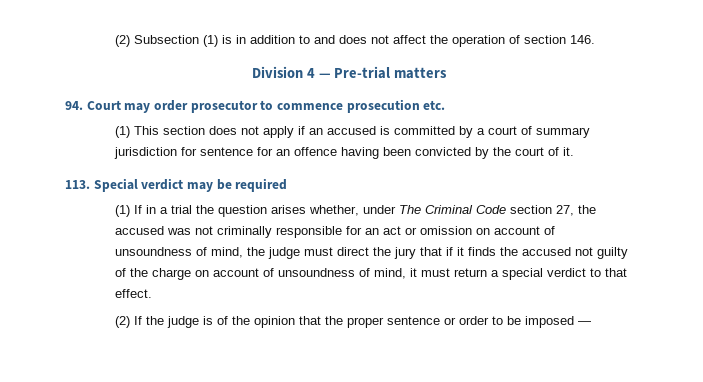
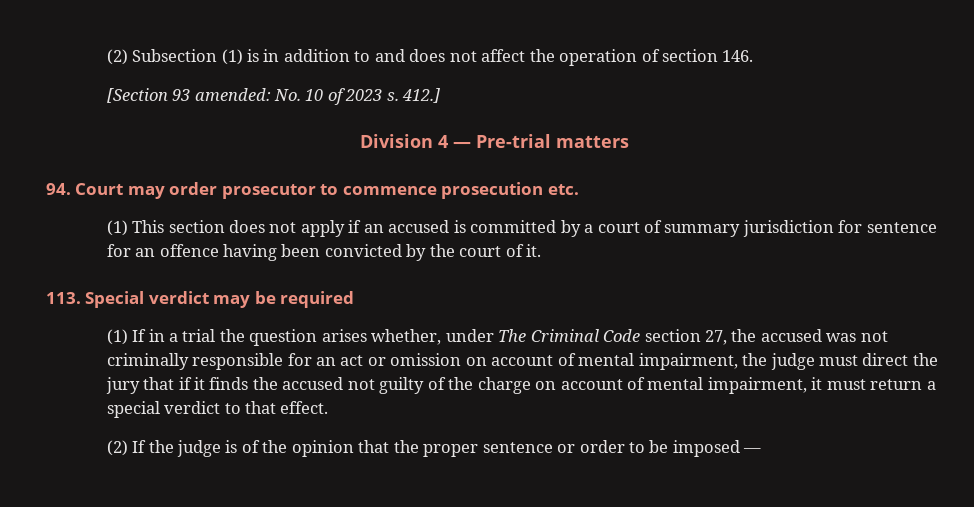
(596, 39) none -> [106,88,441,105] // [Section 93 amended: No. 10 of 2023 s. 412.]
[115,247,244,258] unsoundness of mind, -> [578,353,738,370] mental impairment,
[278,268,407,279] unsoundness of mind, -> [647,377,807,394] mental impairment,

